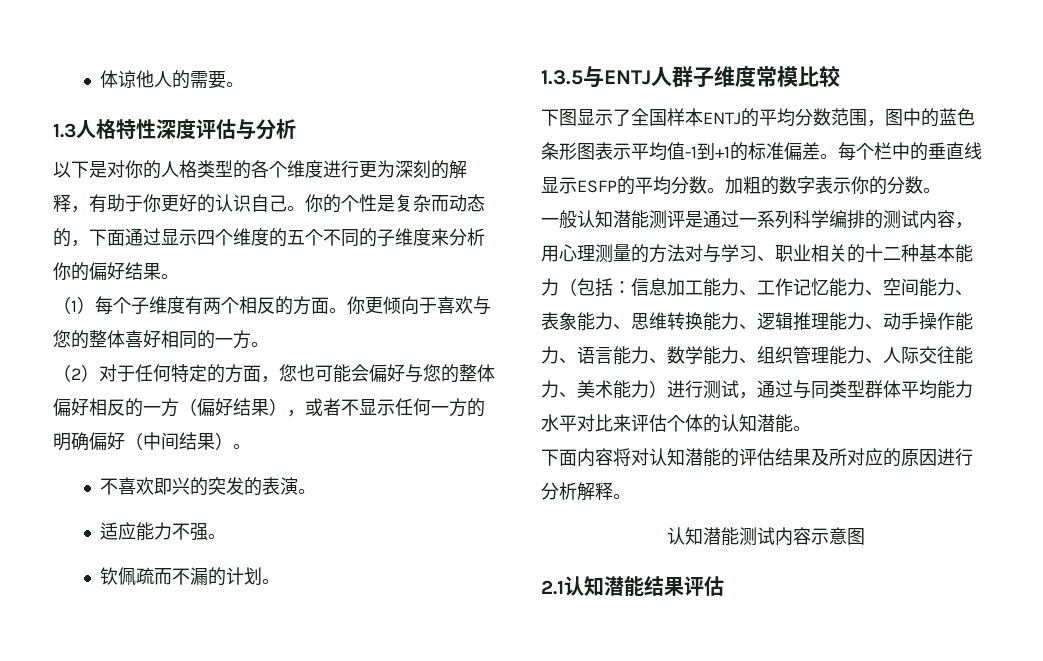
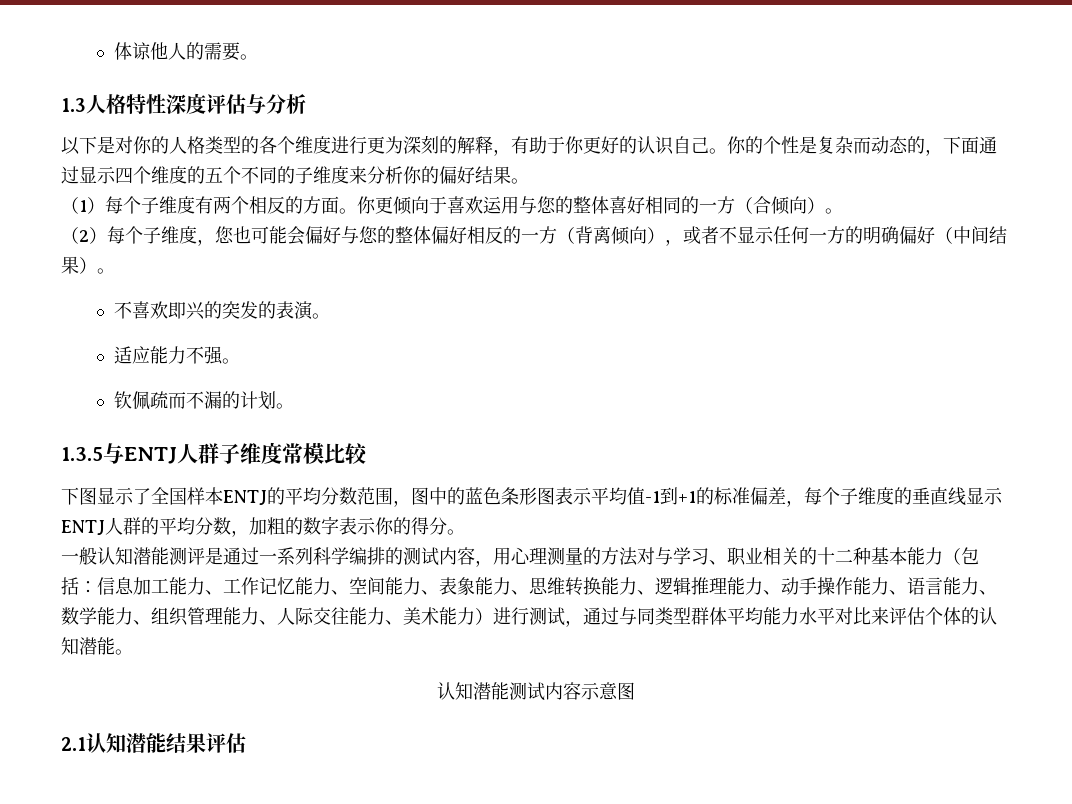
(473, 305) none -> [483,196,519,214] 运用
(251, 339) none -> [735,196,825,215] （合倾向）
[99,364,261,383] 对于任何特定的方面 -> [107,226,197,244] 每个子维度
[197,398,269,417] 偏好结果 -> [575,226,647,245] 背离倾向
[820,142,910,161] 。每个栏中 -> [786,487,894,507] ，每个子维度
[577,176,725,195] ESFP的平均分数。 -> [61,517,249,537] ENTJ人群的平均分数，
[887,176,923,194] 分数 -> [411,517,447,535] 得分
[541,448,973,467] [541,482,631,501] // 下面内容将对认知潜能的评估结果及所对应的原因进行分析解释。 -> (133, 652) none

